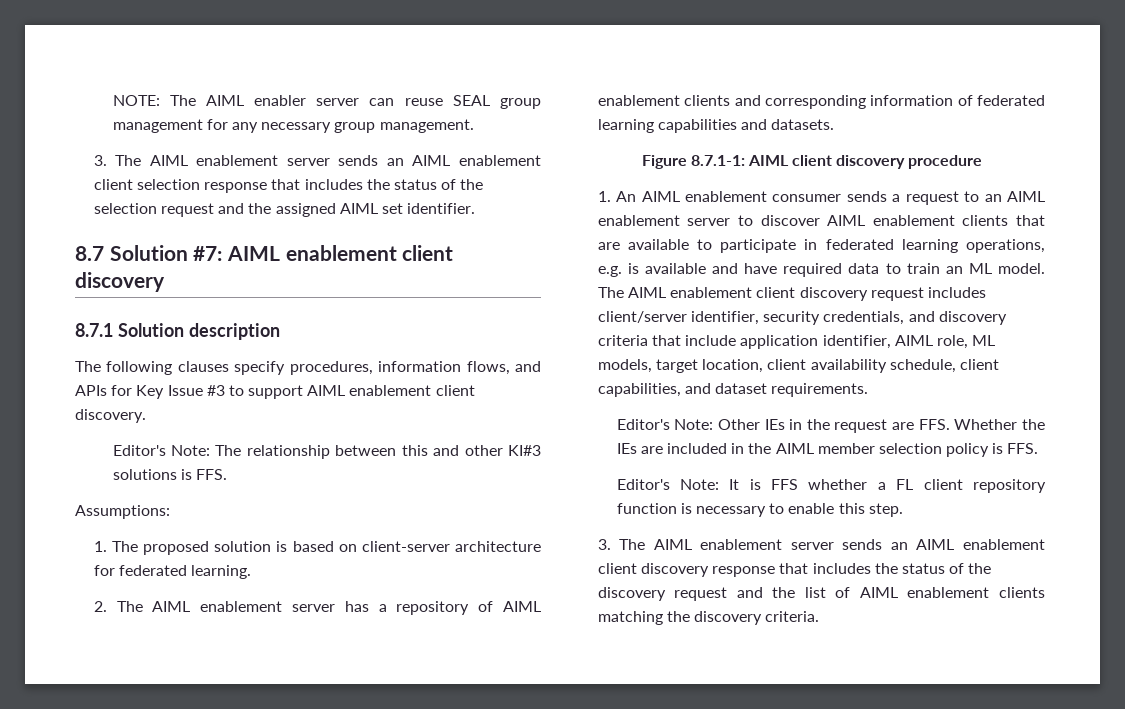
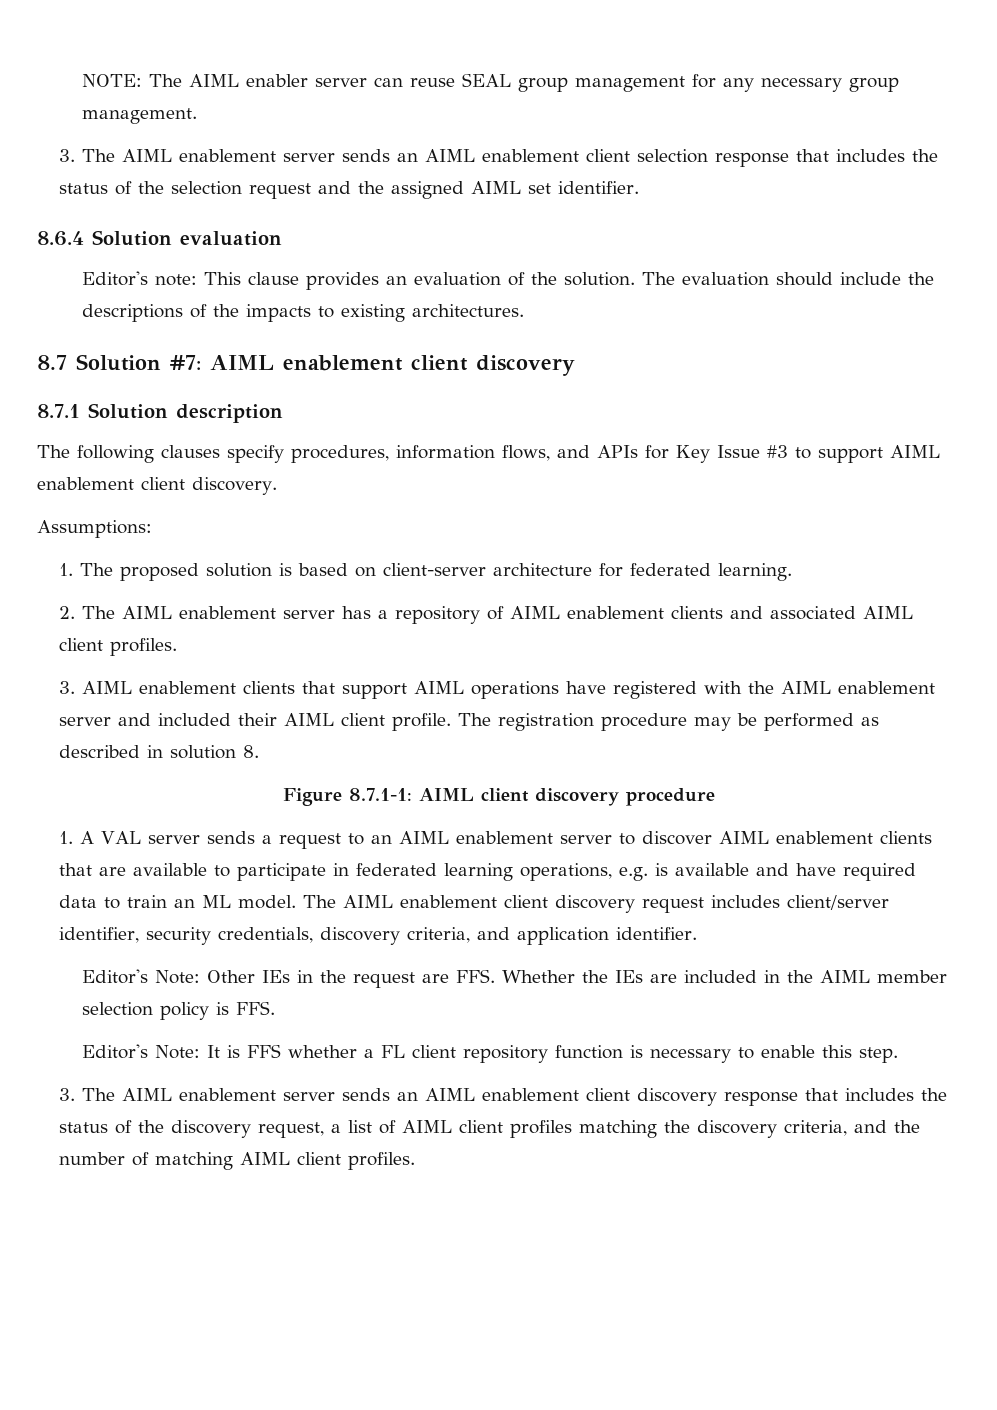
(476, 208) none -> [37,230,282,246] [81,271,934,290] [81,304,524,322] // 8.6.4 Solution evaluation // Editor's note: This clause provides an evaluation of the solution. The evaluation should include the descriptions of the impacts to existing architectures.
[112,445,541,459] [112,469,227,480] // Editor's Note: The relationship between this and other KI#3 solutions is FFS. -> (277, 486) none
[764,95,1045,109] [597,119,835,133] corresponding information of federated learning capabilities and datasets. -> [770,606,914,620] [59,638,178,656] [59,681,936,699] [59,713,880,731] [59,745,260,759] associated AIML client profiles. // 3. AIML enablement clients that support AIML operations have registered with the AIML enablement server and included their AIML client profile. The registration procedure may be performed as described in solution 8.
[616,191,842,202] An AIML enablement consumer -> [80,831,201,844] A VAL server
[908,311,1007,325] [597,335,996,349] [597,359,999,373] [597,383,869,397] and discovery criteria that include application identifier, AIML role, ML models, target location, client availability schedule, client capabilities, and dataset requirements. -> [320,927,698,945] discovery criteria, and application identifier.
[674,587,796,601] request and the -> [258,1122,342,1138] request, a
[907,587,1045,598] enablement clients -> [459,1120,573,1138] client profiles
[765,611,820,622] criteria. -> [784,1120,921,1136] [59,1152,416,1170] criteria, and the number of matching AIML client profiles.

